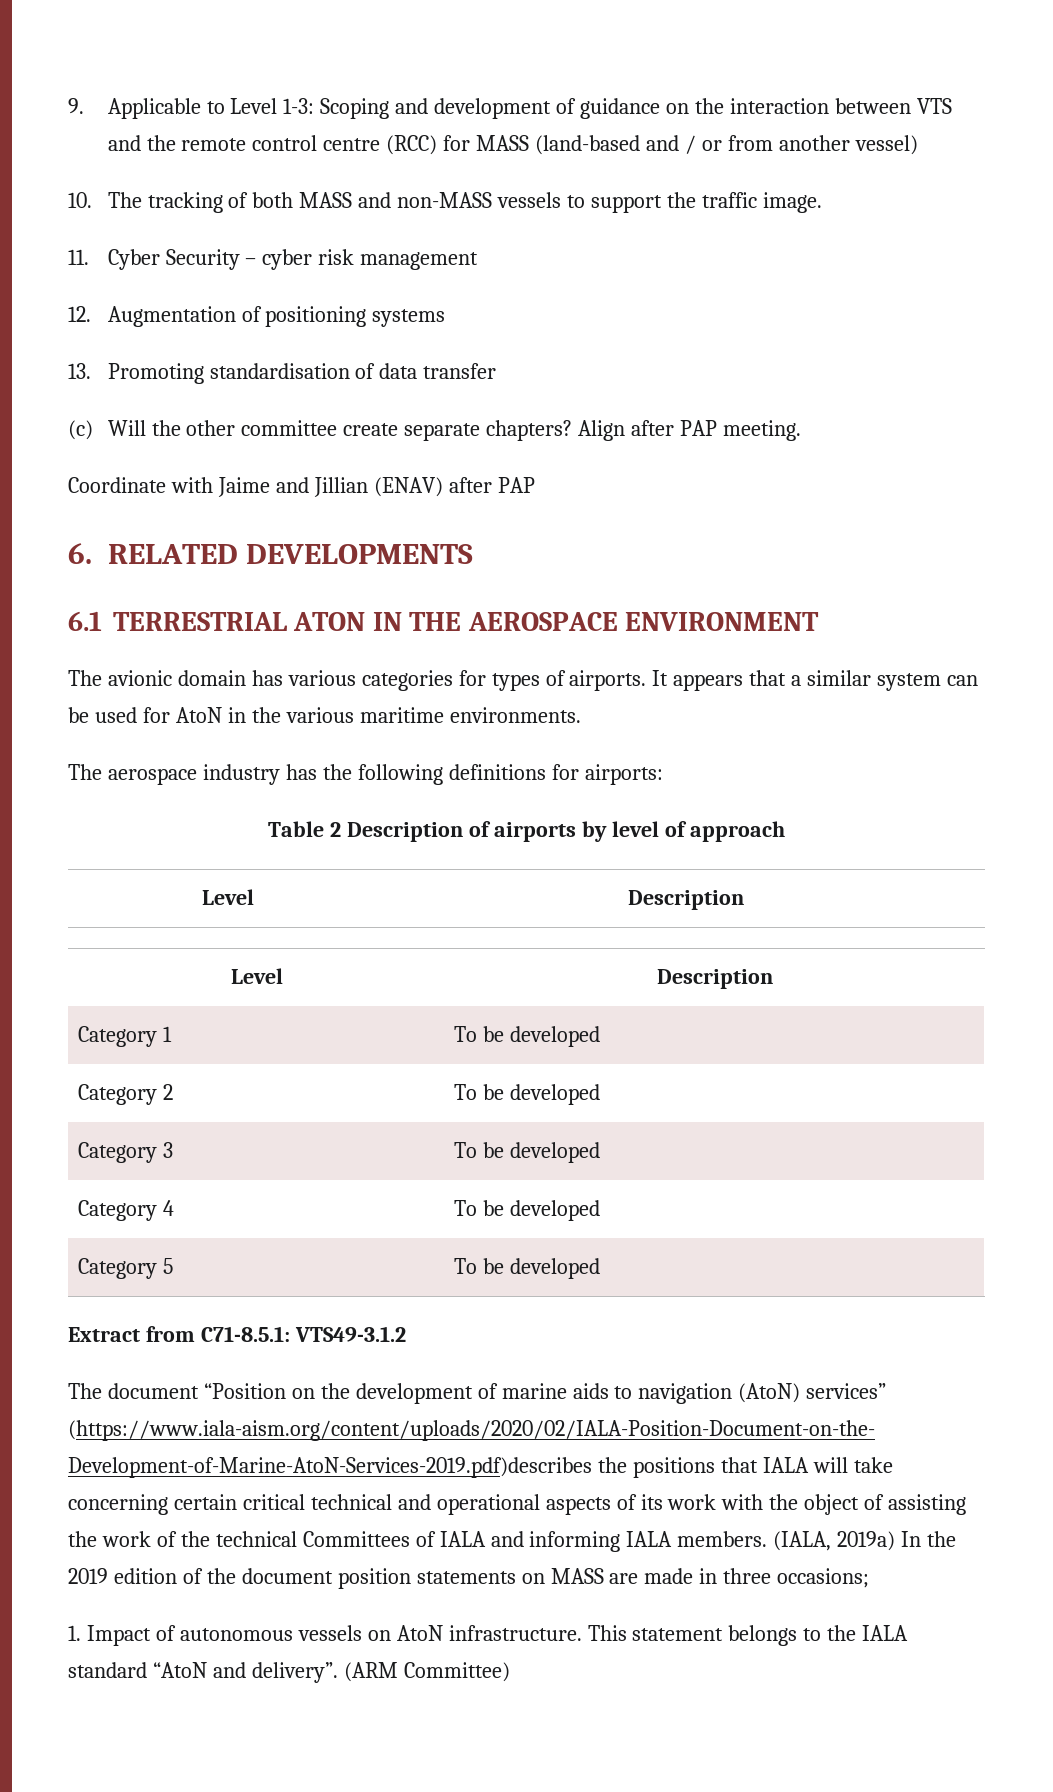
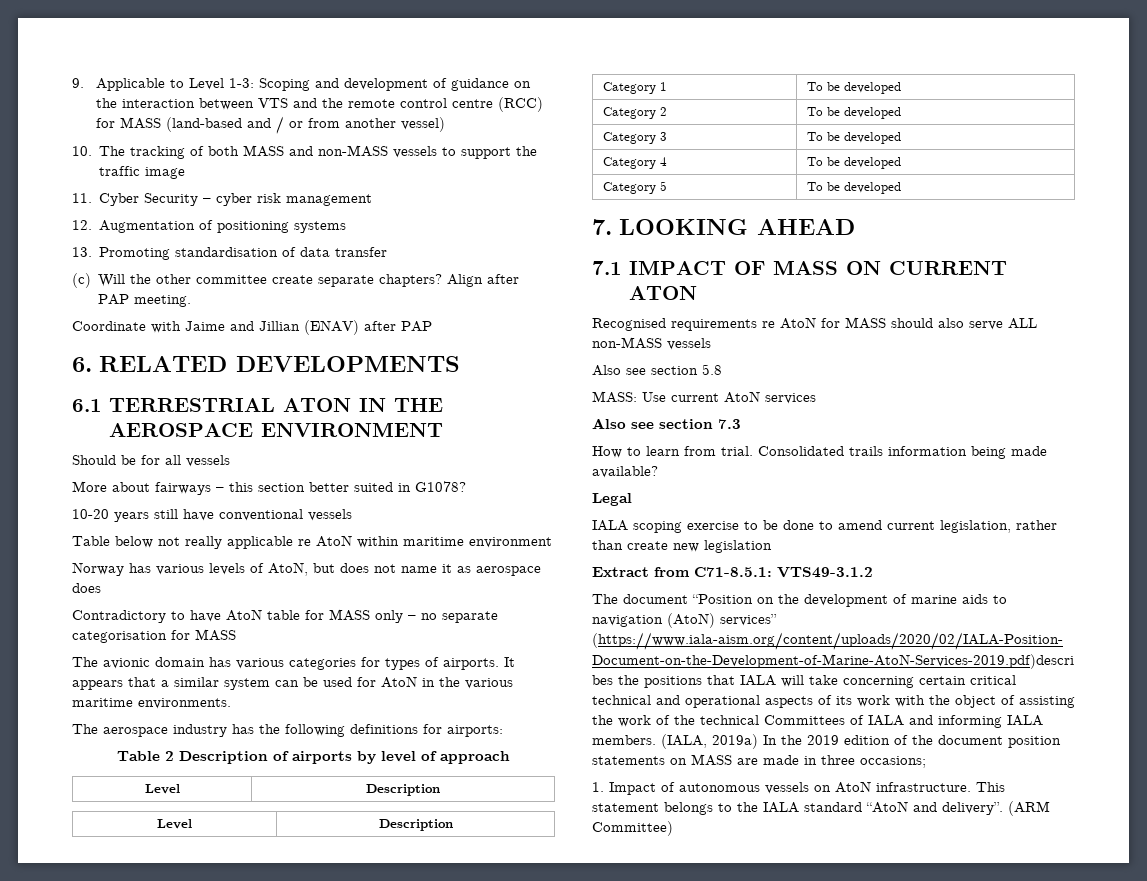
[762,192,822,213] image. -> [145,167,186,179] image
(820, 621) none -> [72,455,230,467] [72,481,466,495] [72,509,352,522] [72,535,552,549] [72,562,541,576] [72,583,101,593] [72,609,498,623] [72,629,236,643] // Should be for all vessels // More about fairways – this section better suited in G1078? // 10-20 years still have conventional vessels // Table below not really applicable re AtoN within maritime environment // Norway has various levels of AtoN, but does not name it as aerospace does // Contradictory to have AtoN table for MASS only – no separate categorisation for MASS
(601, 1268) none -> [592,219,856,235] [592,260,1008,275] [629,286,698,300] [592,317,1037,331] [592,337,711,350] [592,364,722,376] [592,391,816,404] [592,418,741,429] [592,446,1047,459] [592,466,658,478] [592,493,632,506] [592,520,1057,533] [592,540,772,553] // 7. LOOKING AHEAD // 7.1 IMPACT OF MASS ON CURRENT ATON // Recognised requirements re AtoN for MASS should also serve ALL non-MASS vessels // Also see section 5.8 // MASS: Use current AtoN services // Also see section 7.3 // How to learn from trial. Consolidated trails information being made available? // Legal // IALA scoping exercise to be done to amend current legislation, rather than create new legislation

